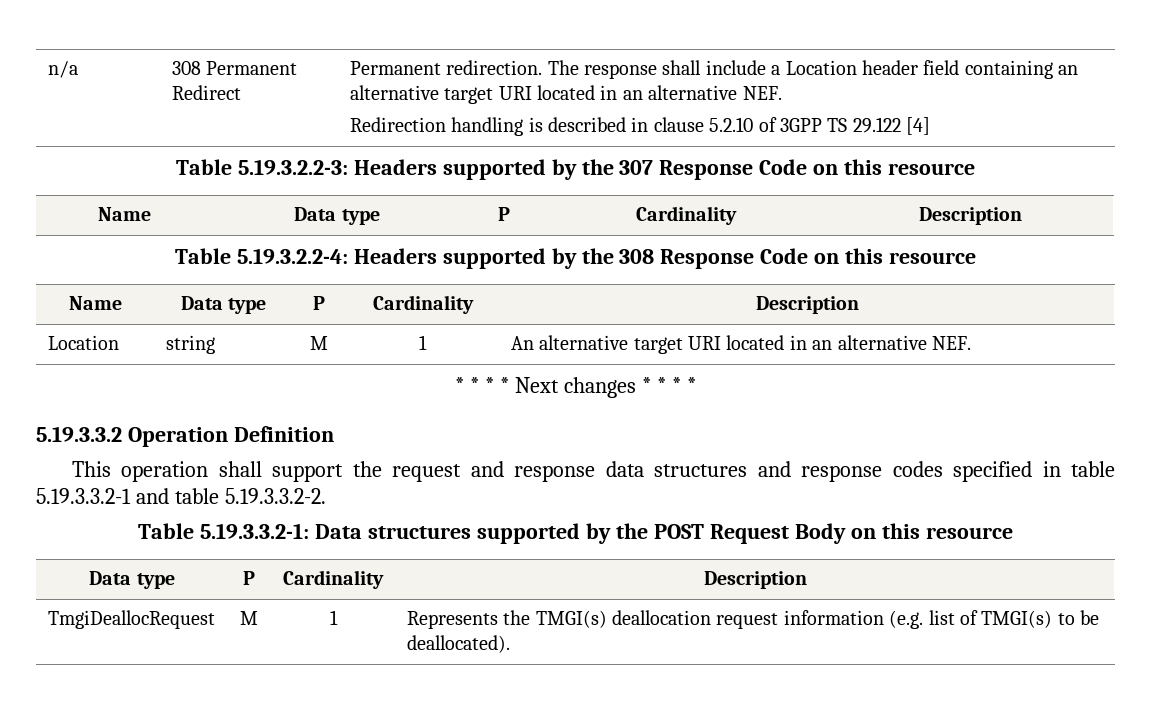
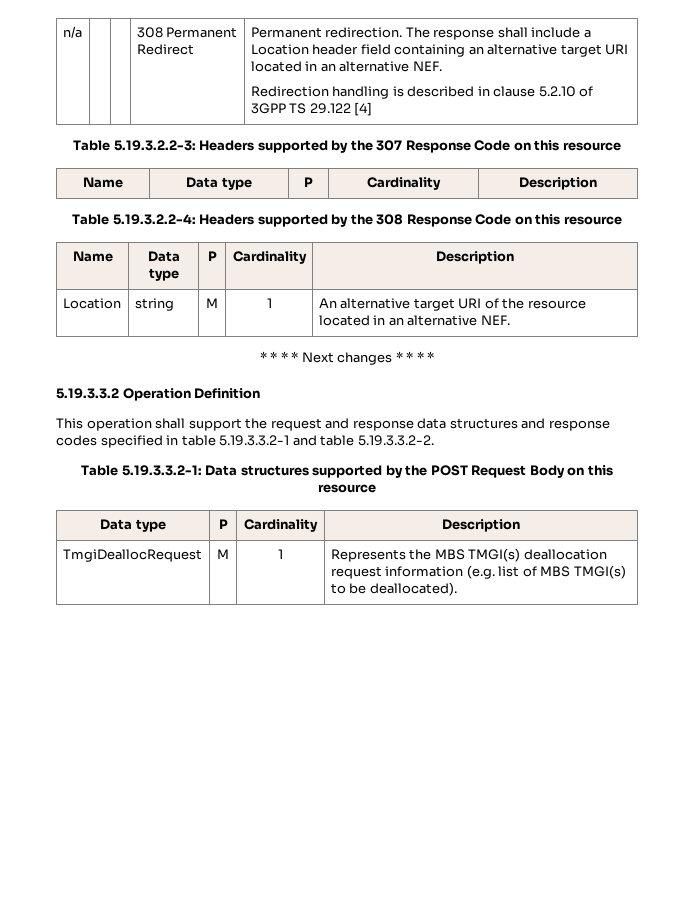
(722, 343) none -> [484,298,586,309] of the resource
(531, 617) none -> [434,549,465,560] MBS
(979, 617) none -> [540,566,571,577] MBS

